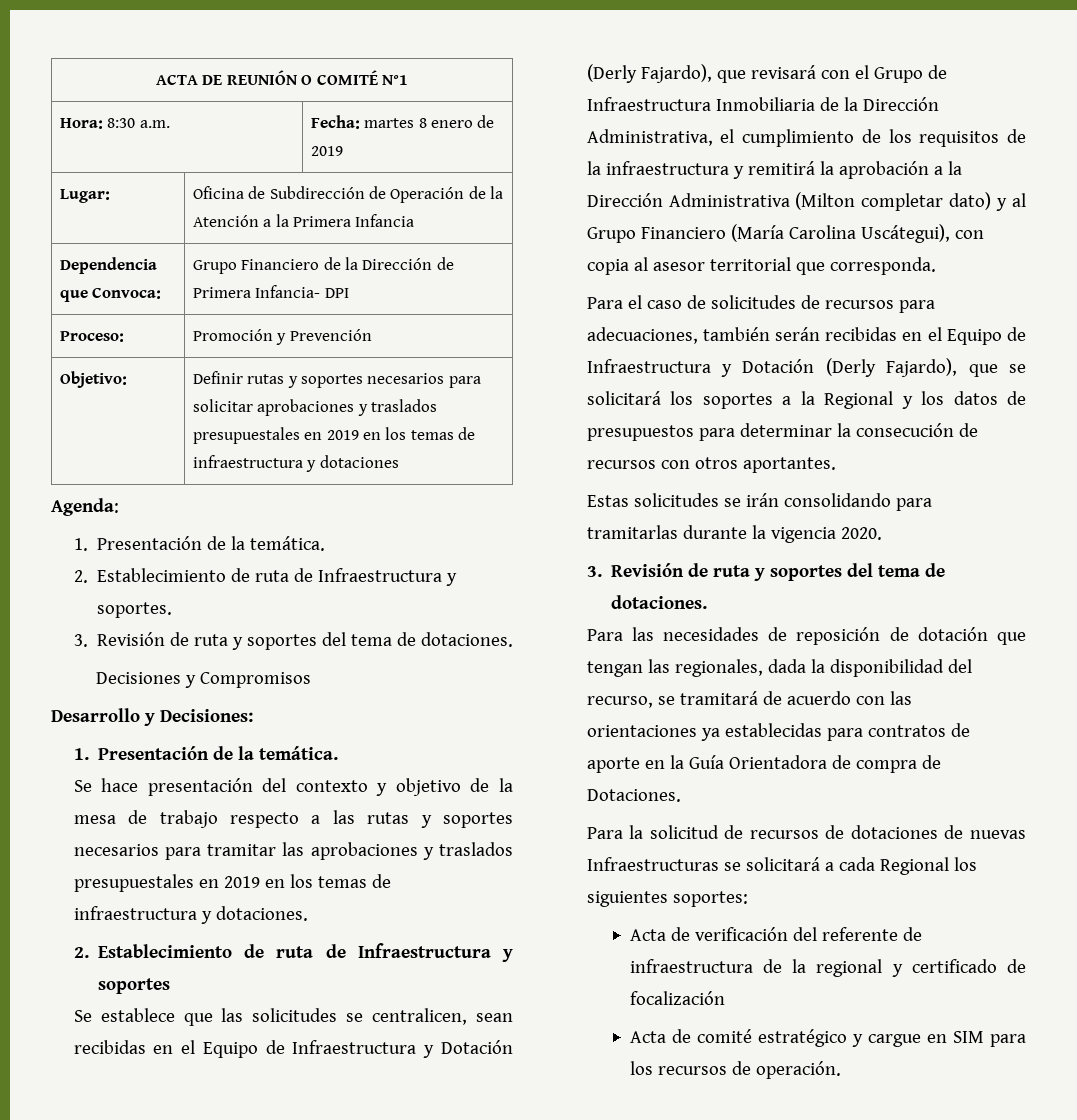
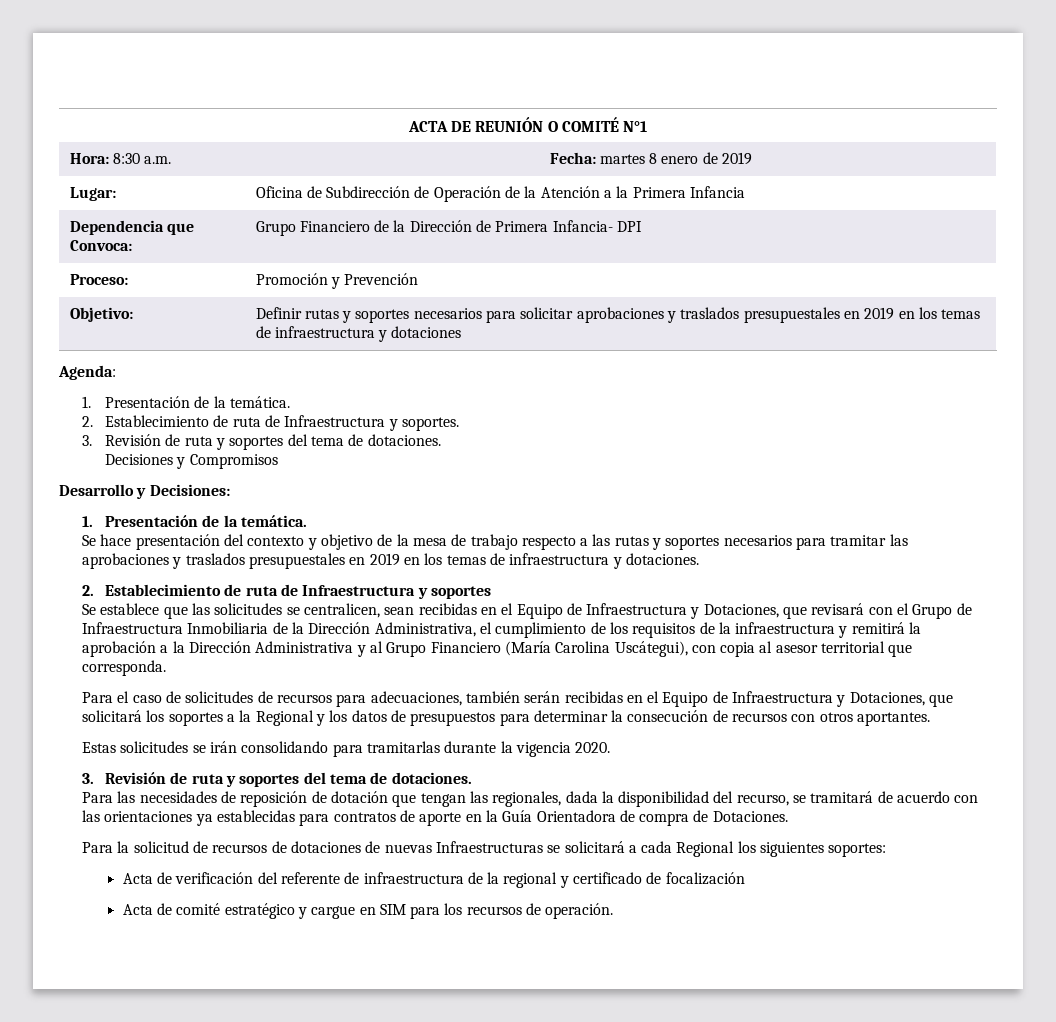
[440,1040,513,1054] [586,64,712,83] Dotación (Derly Fajardo), -> [703,604,779,618] Dotaciones,
[795,192,992,211] (Milton completar dato) -> (354, 647) none
[742,358,1026,377] Dotación (Derly Fajardo), que se -> [849,692,954,707] Dotaciones, que

